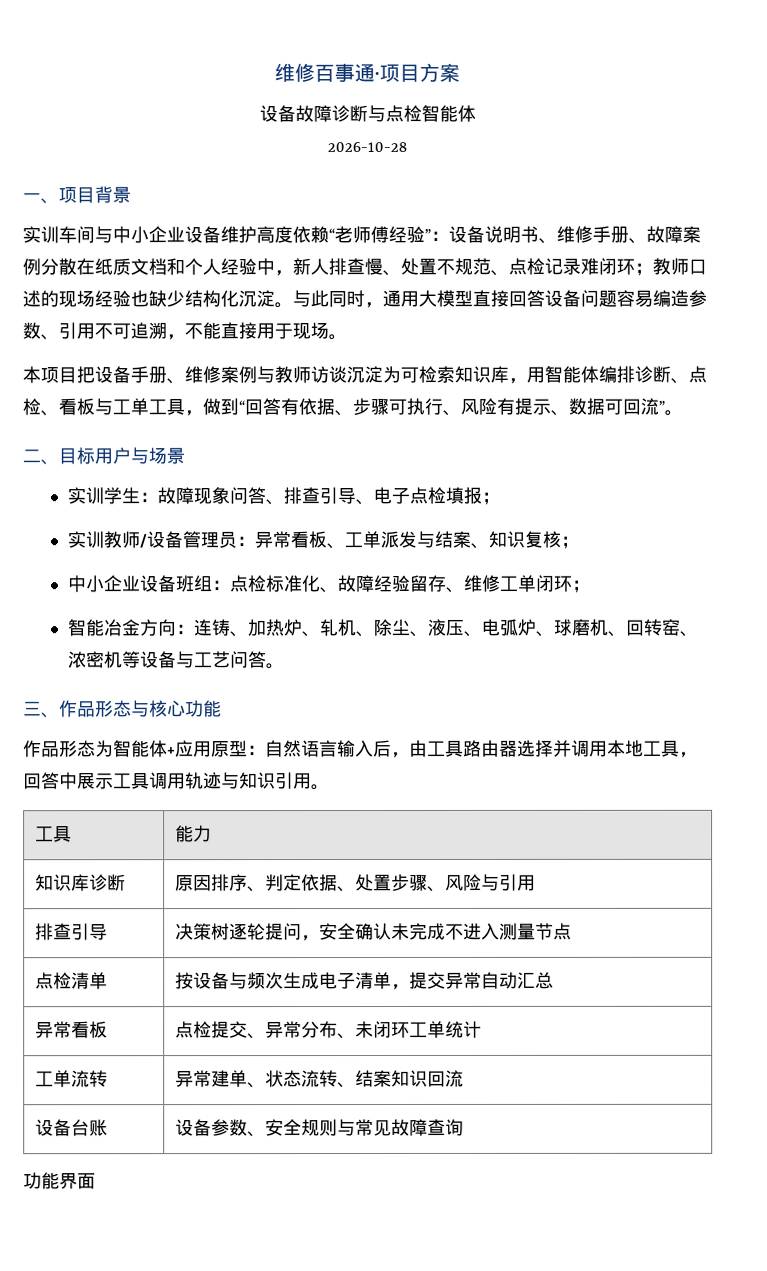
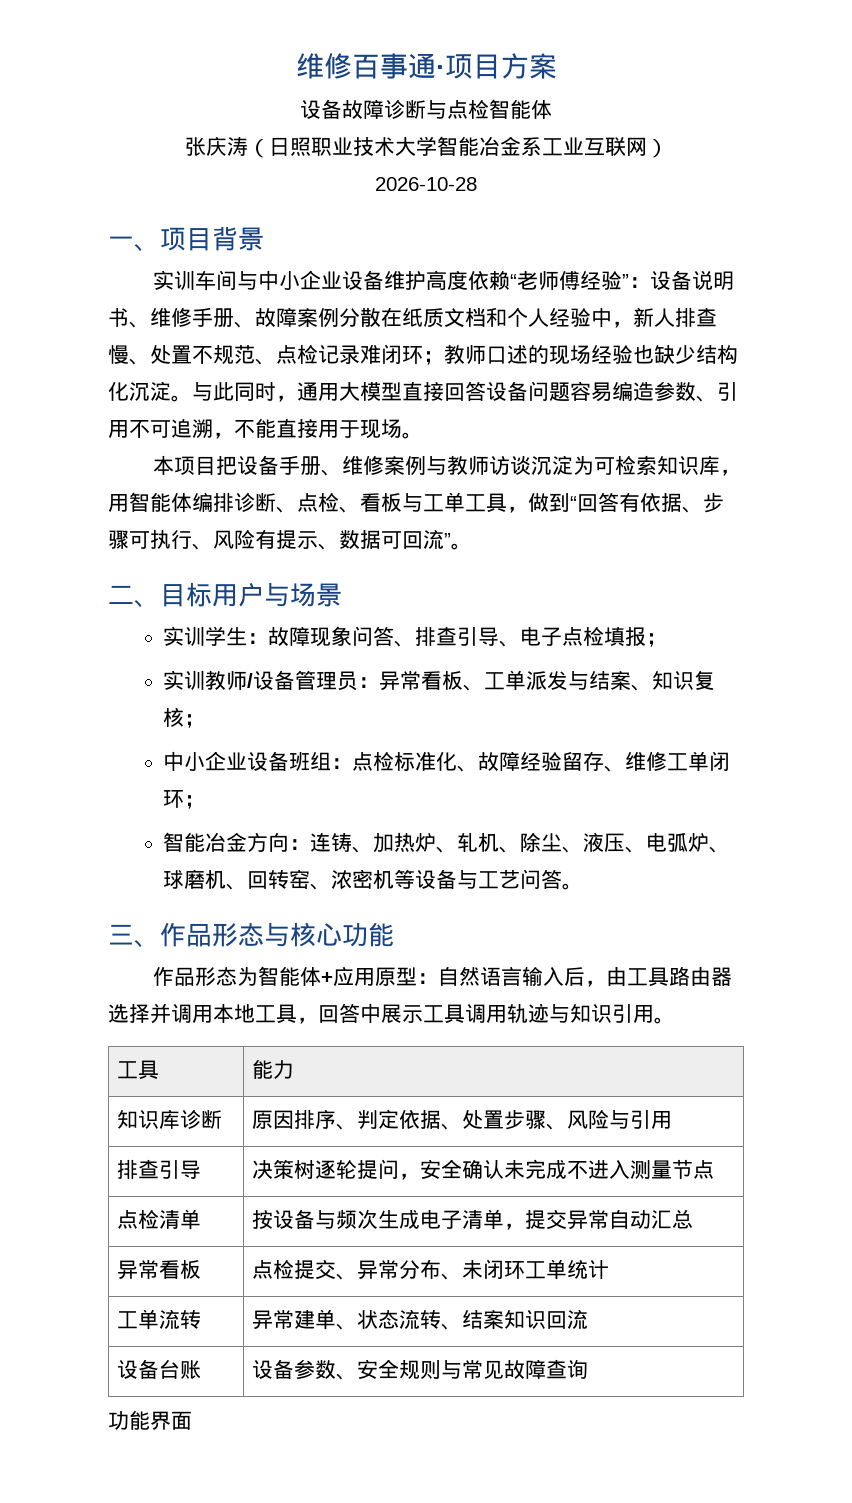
(476, 113) none -> [184,136,668,158] // 张庆涛（日照职业技术大学智能冶金系工业互联网）

